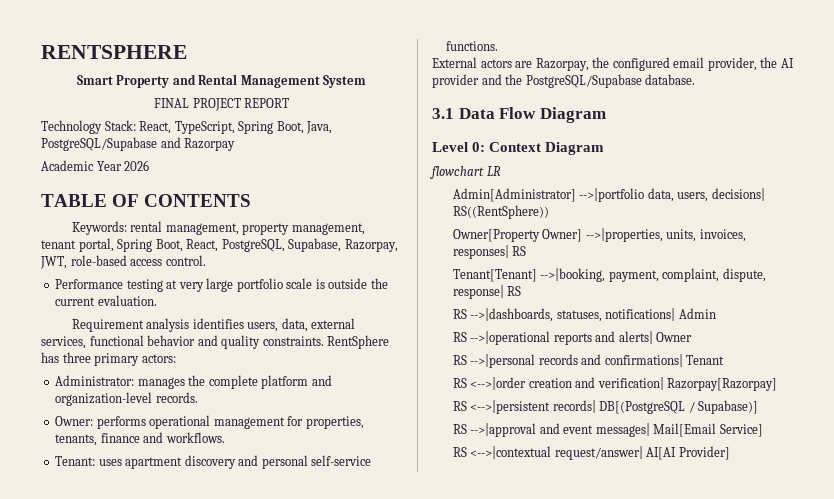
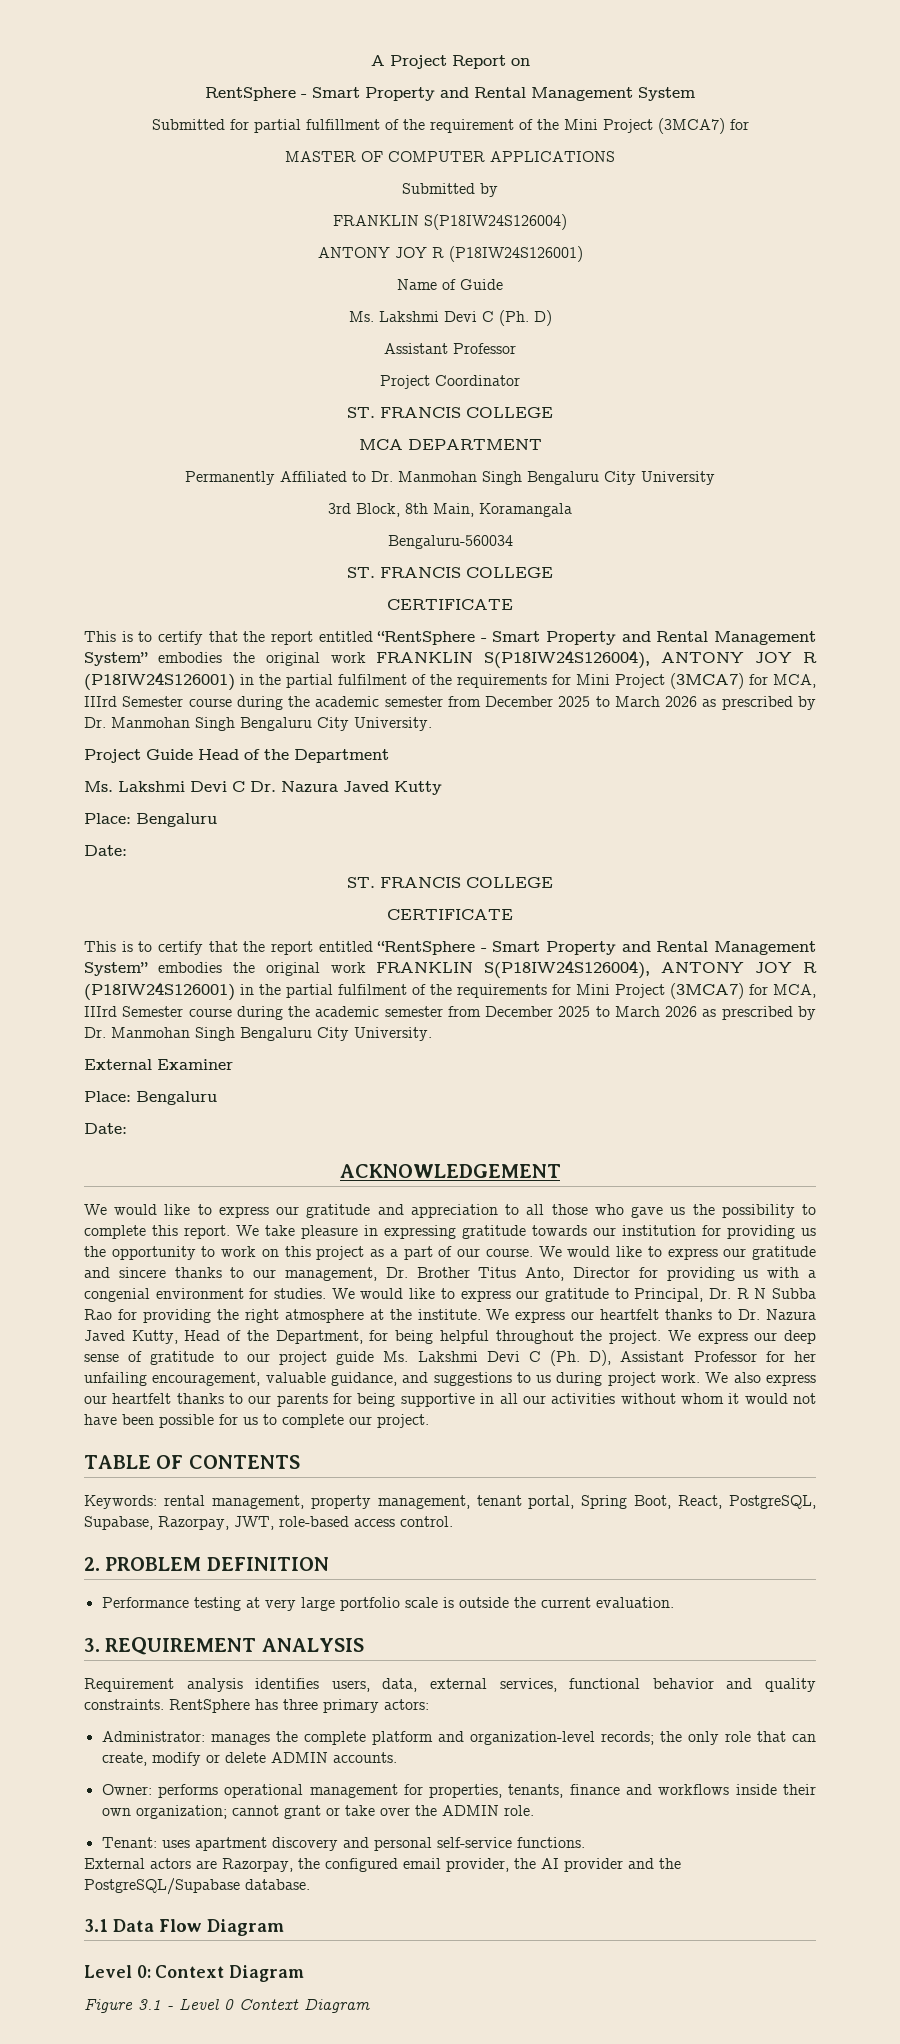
[41,45,187,59] RENTSPHERE // -> [370,55,530,69] [205,87,307,101] A Project Report on // RentSphere -
[153,98,290,111] [41,120,333,134] [41,137,236,151] [41,160,150,171] FINAL PROJECT REPORT // Technology Stack: React, TypeScript, Spring Boot, Java, PostgreSQL/Supabase and Razorpay // Academic Year 2026 -> [151,118,749,134] [285,151,615,162] [402,183,498,197] [333,214,567,230] [317,246,583,262] [397,279,503,290] [348,310,552,326] [384,343,516,354] [380,375,520,389] [347,407,553,418] [358,439,542,450] [185,471,715,485] [328,503,572,517] [387,535,513,549] [347,567,553,578] [387,599,513,610] [84,631,816,645] [84,650,818,669] [84,672,816,691] [84,696,816,710] [84,717,432,731] [84,749,389,763] [84,781,442,795] [84,813,217,827] [84,845,127,856] [347,877,553,888] [387,909,513,920] [84,941,816,955] [84,960,818,979] [84,982,816,1001] [84,1006,816,1020] [84,1027,432,1041] [84,1059,233,1070] [84,1091,217,1105] [84,1123,127,1134] [339,1164,561,1178] [84,1204,817,1218] [84,1225,816,1239] [84,1246,816,1260] [84,1267,816,1281] [84,1288,816,1302] [84,1309,816,1323] [84,1330,817,1344] [84,1350,816,1366] [84,1372,816,1386] [84,1393,817,1407] [84,1414,429,1428] Submitted for partial fulfillment of the requirement of the Mini Project (3MCA7) for // MASTER OF COMPUTER APPLICATIONS // Submitted by // FRANKLIN S(P18IW24S126004) // ANTONY JOY R (P18IW24S126001) // Name of Guide // Ms. Lakshmi Devi C (Ph. D) // Assistant Professor // Project Coordinator // ST. FRANCIS COLLEGE // MCA DEPARTMENT // Permanently Affiliated to Dr. Manmohan Singh Bengaluru City University // 3rd Block, 8th Main, Koramangala // Bengaluru-560034 // ST. FRANCIS COLLEGE // CERTIFICATE // This is to certify that the report entitled “RentSphere - Smart Property and Rental Management System” embodies the original work FRANKLIN S(P18IW24S126004), ANTONY JOY R (P18IW24S126001) in the partial fulfilment of the requirements for Mini Project (3MCA7) for MCA, IIIrd Semester course during the academic semester from December 2025 to March 2026 as prescribed by Dr. Manmohan Singh Bengaluru City University. // Project Guide Head of the Department // Ms. Lakshmi Devi C Dr. Nazura Javed Kutty // Place: Bengaluru // Date: // ST. FRANCIS COLLEGE // CERTIFICATE // This is to certify that the report entitled “RentSphere - Smart Property and Rental Management System” embodies the original work FRANKLIN S(P18IW24S126004), ANTONY JOY R (P18IW24S126001) in the partial fulfilment of the requirements for Mini Project (3MCA7) for MCA, IIIrd Semester course during the academic semester from December 2025 to March 2026 as prescribed by Dr. Manmohan Singh Bengaluru City University. // External Examiner // Place: Bengaluru // Date: // ACKNOWLEDGEMENT // We would like to express our gratitude and appreciation to all those who gave us the possibility to complete this report. We take pleasure in expressing gratitude towards our institution for providing us the opportunity to work on this project as a part of our course. We would like to express our gratitude and sincere thanks to our management, Dr. Brother Titus Anto, Director for providing us with a congenial environment for studies. We would like to express our gratitude to Principal, Dr. R N Subba Rao for providing the right atmosphere at the institute. We express our heartfelt thanks to Dr. Nazura Javed Kutty, Head of the Department, for being helpful throughout the project. We express our deep sense of gratitude to our project guide Ms. Lakshmi Devi C (Ph. D), Assistant Professor for her unfailing encouragement, valuable guidance, and suggestions to us during project work. We also express our heartfelt thanks to our parents for being supportive in all our activities without whom it would not have been possible for us to complete our project.
(206, 260) none -> [84,1557,329,1571] // 2. PROBLEM DEFINITION
(157, 300) none -> [84,1637,364,1655] // 3. REQUIREMENT ANALYSIS
[155,392,198,403] records. -> [600,1731,816,1745] [101,1752,397,1766] records; the only role that can create, modify or delete ADMIN accounts.
[165,432,225,443] workflows. -> [658,1784,816,1795] [101,1805,534,1819] workflows inside their own organization; cannot grant or take over the ADMIN role.
[430,166,501,179] [452,188,765,202] [452,205,549,219] [452,228,746,242] [452,245,527,259] [452,268,766,282] [452,285,522,299] [452,308,716,322] [452,331,693,345] [452,354,725,368] [452,377,778,391] [452,400,759,414] [452,423,763,437] [452,446,730,460] flowchart LR // Admin[Administrator] -->|portfolio data, users, decisions| RS((RentSphere)) // Owner[Property Owner] -->|properties, units, invoices, responses| RS // Tenant[Tenant] -->|booking, payment, complaint, dispute, response| RS // RS -->|dashboards, statuses, notifications| Admin // RS -->|operational reports and alerts| Owner // RS -->|personal records and confirmations| Tenant // RS <-->|order creation and verification| Razorpay[Razorpay] // RS <-->|persistent records| DB[(PostgreSQL / Supabase)] // RS -->|approval and event messages| Mail[Email Service] // RS <-->|contextual request/answer| AI[AI Provider] -> [84,1998,370,2013] Figure 3.1 - Level 0 Context Diagram

